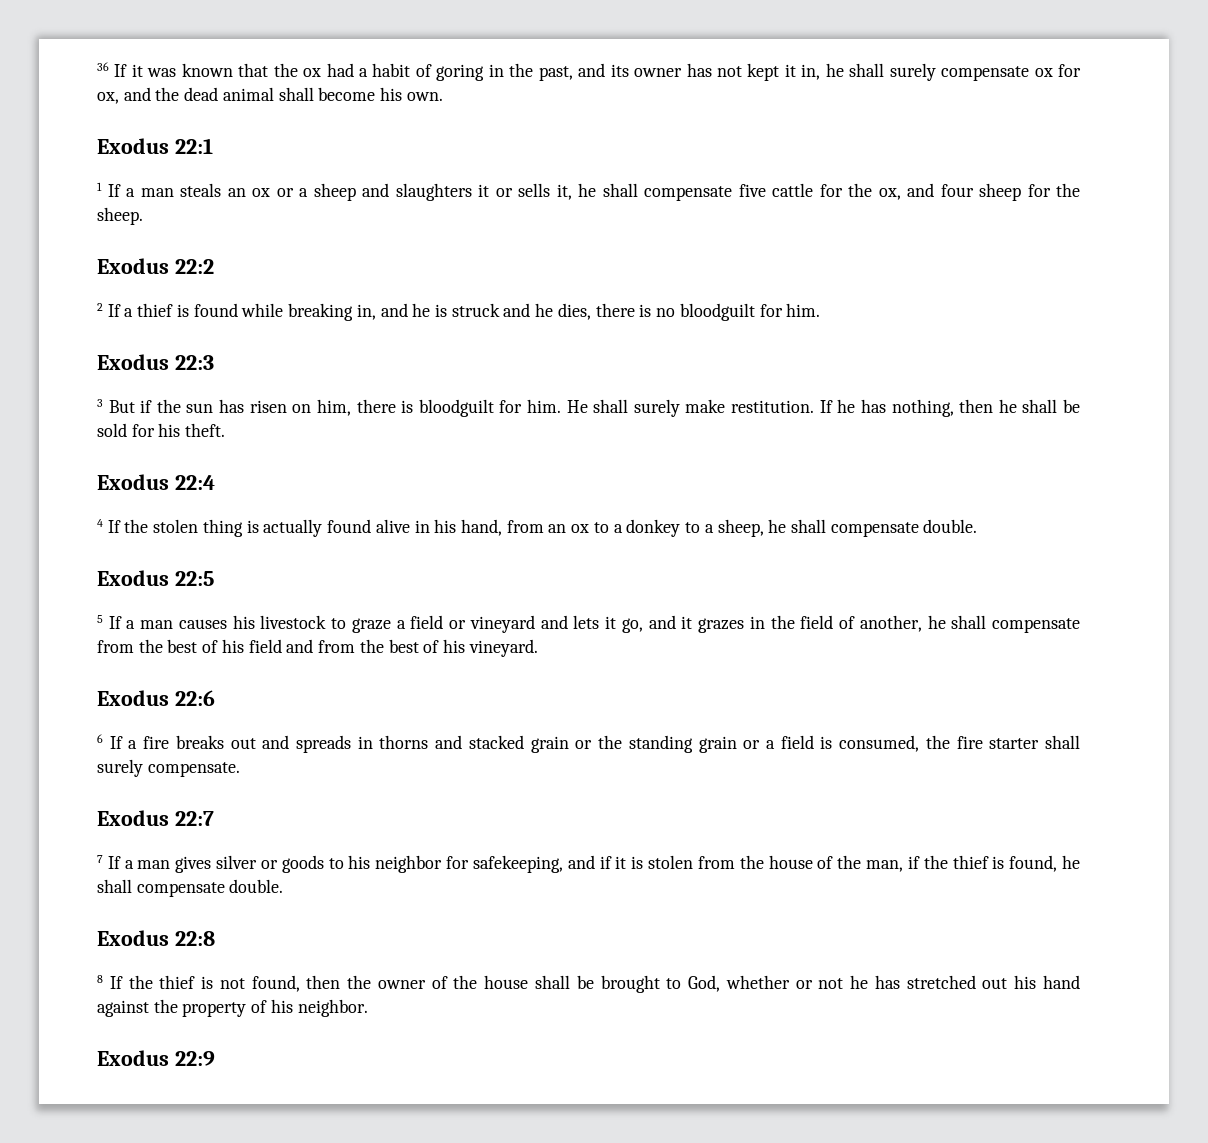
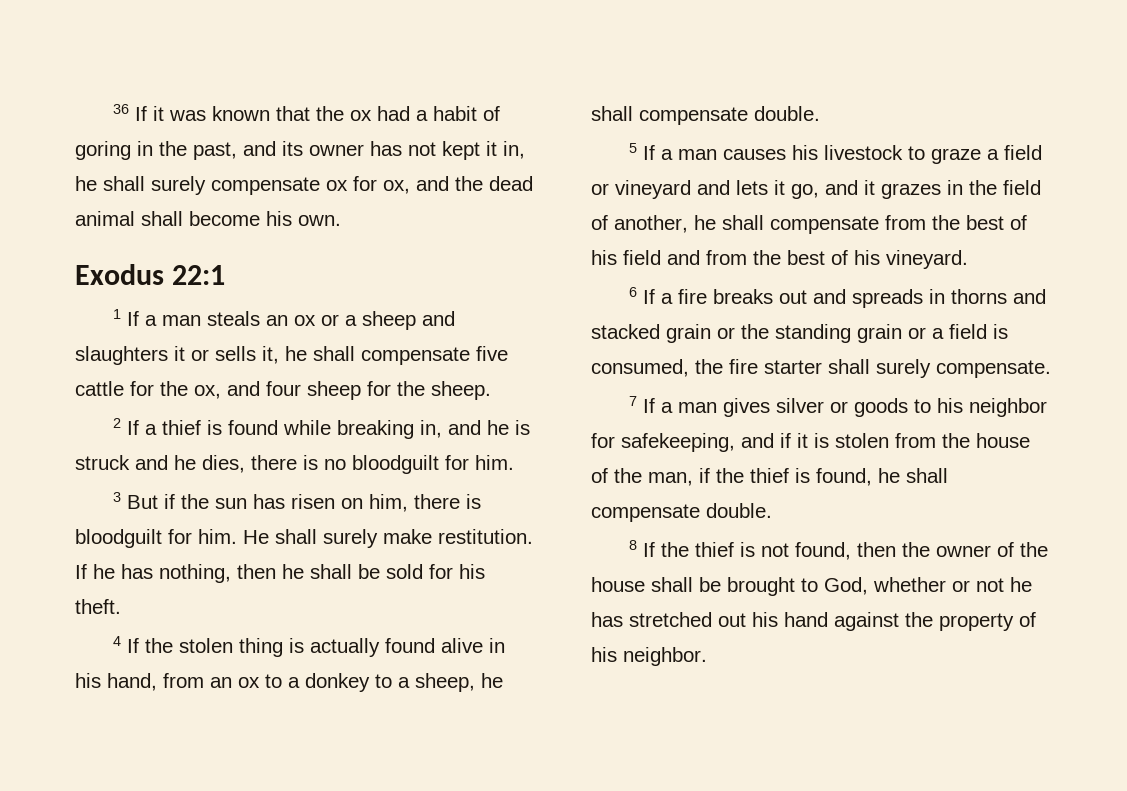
[97,258,214,274] // Exodus 22:2 -> (491, 390) none
[97,354,214,370] // Exodus 22:3 -> (514, 462) none
[97,474,215,490] // Exodus 22:4 -> (121, 606) none
[97,570,214,586] // Exodus 22:5 -> (820, 113) none
[97,690,215,706] // Exodus 22:6 -> (968, 259) none
[97,810,214,826] // Exodus 22:7 -> (1051, 369) none
[97,930,215,946] // Exodus 22:8 -> (772, 510) none
[97,1050,215,1066] // Exodus 22:9 -> (707, 656) none

